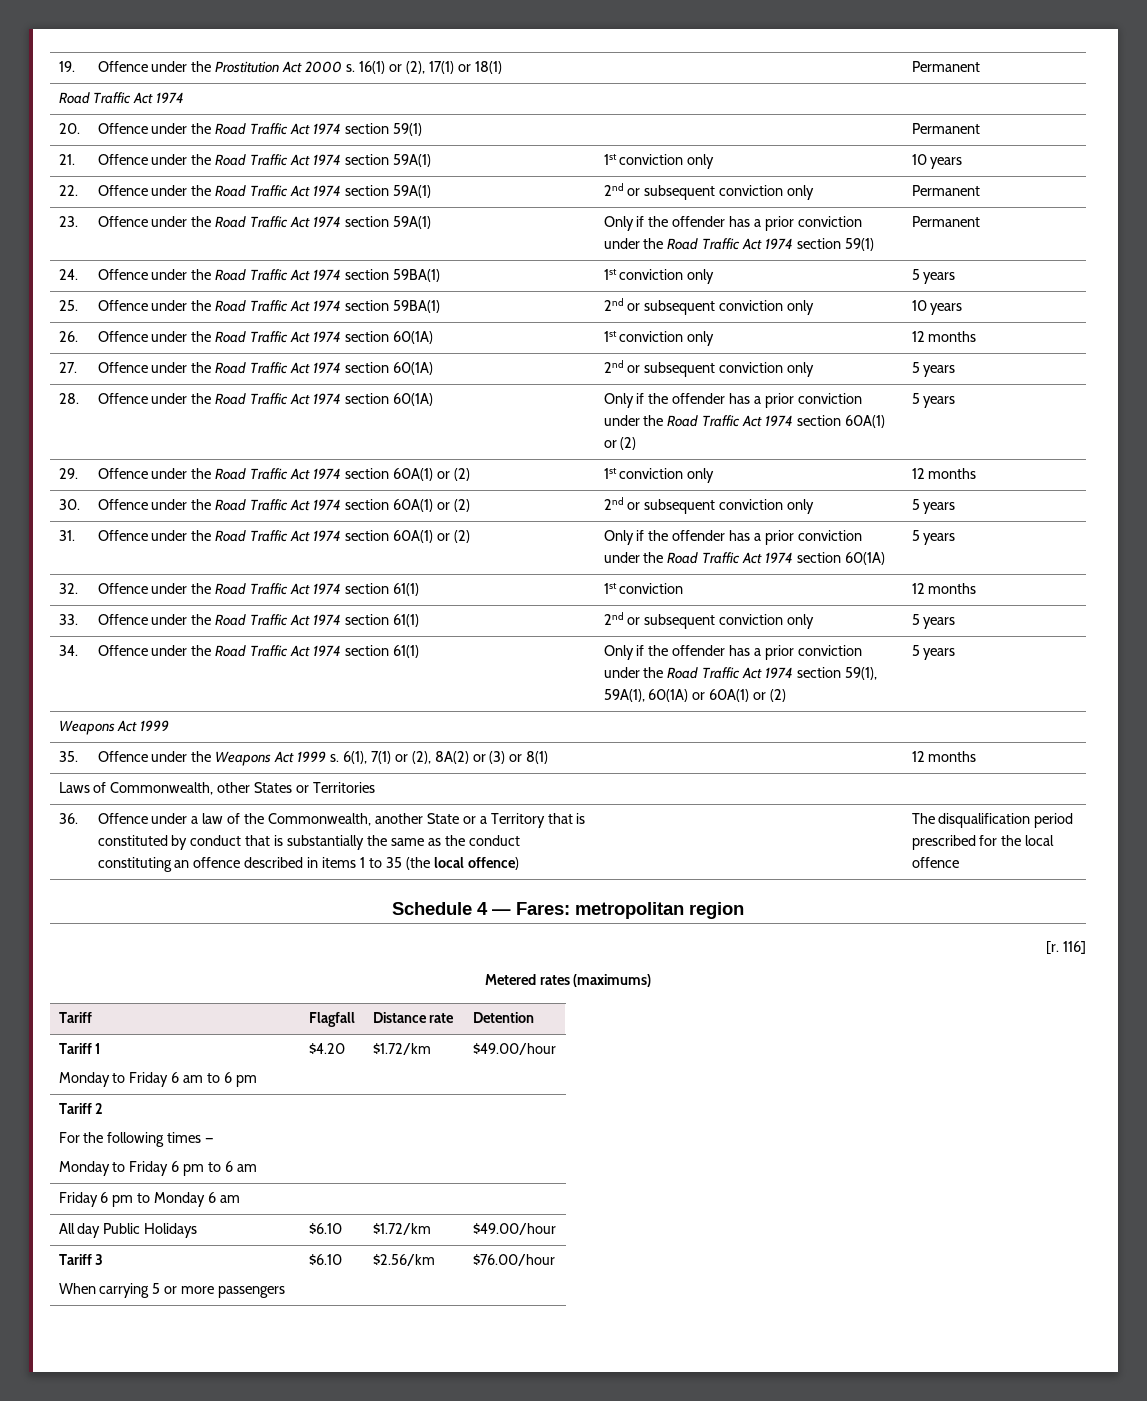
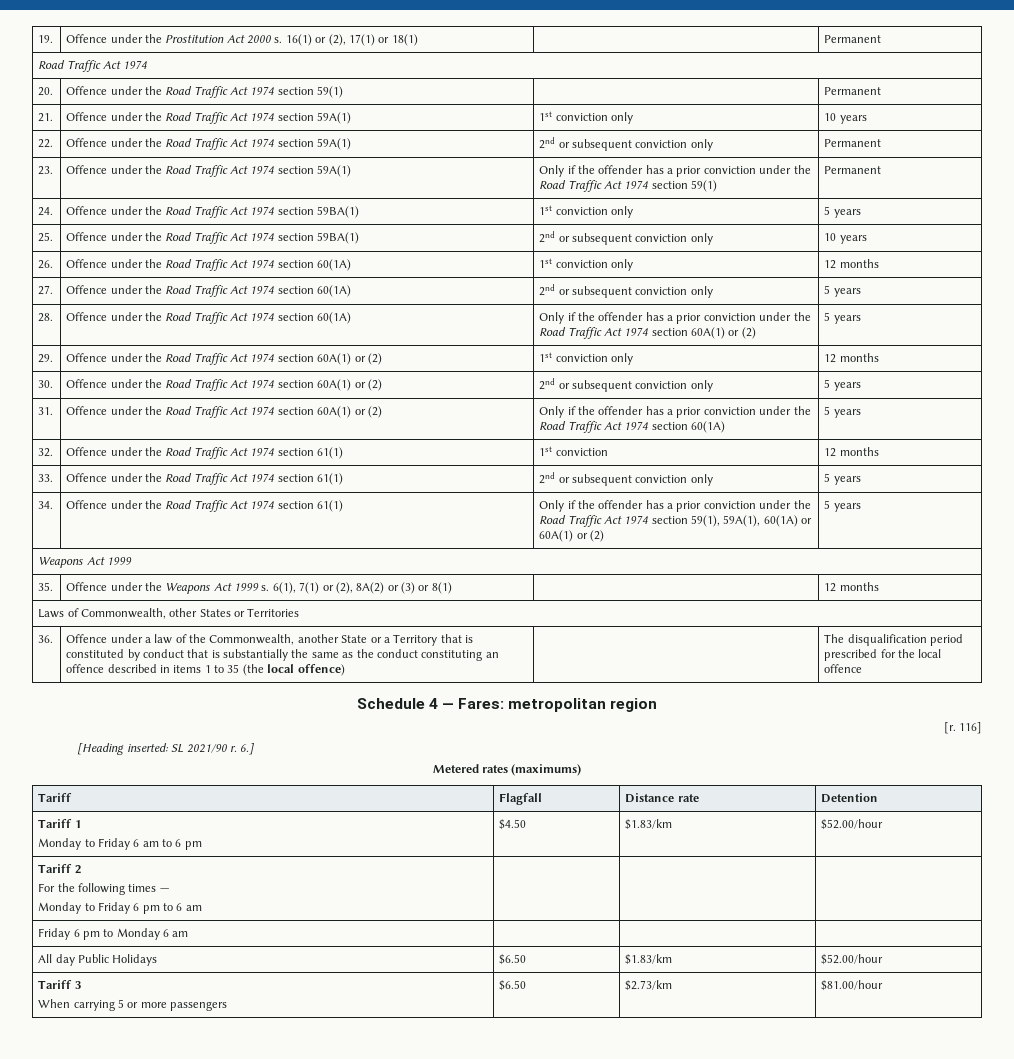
(1086, 947) none -> [77,743,255,755] // [Heading inserted: SL 2021/90 r. 6.]
[308,1043,345,1054] [372,1043,431,1055] [472,1043,556,1055] $4.20 | $1.72/km | $49.00/hour -> [499,819,527,830] [625,819,673,830] [821,819,884,830] $4.50 | $1.83/km | $52.00/hour
[308,1223,342,1234] [372,1223,431,1235] [472,1223,556,1235] $6.10 | $1.72/km | $49.00/hour -> [499,954,527,965] [625,954,673,965] [821,954,884,965] $6.50 | $1.83/km | $52.00/hour
[308,1254,342,1265] [372,1254,435,1266] [472,1254,555,1266] $6.10 | $2.56/km | $76.00/hour -> [499,980,527,991] [625,980,673,991] [821,980,884,991] $6.50 | $2.73/km | $81.00/hour

